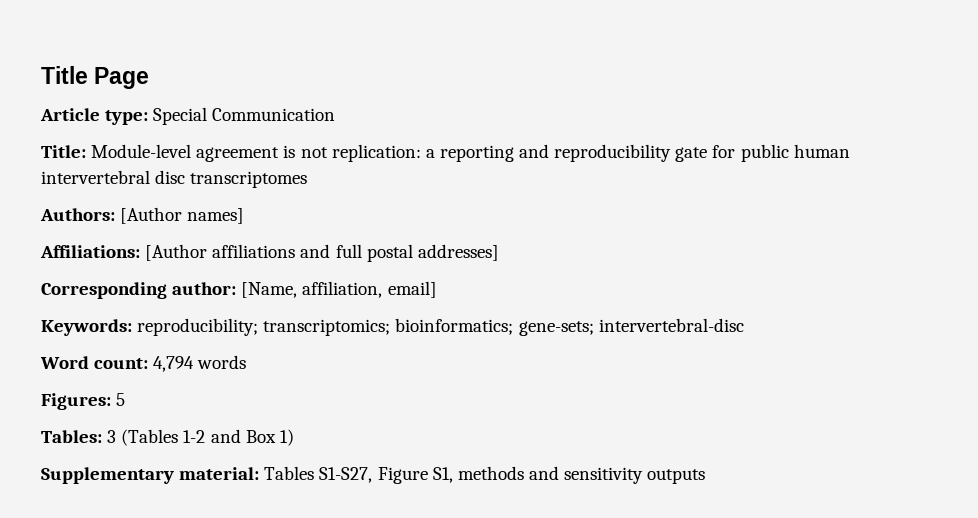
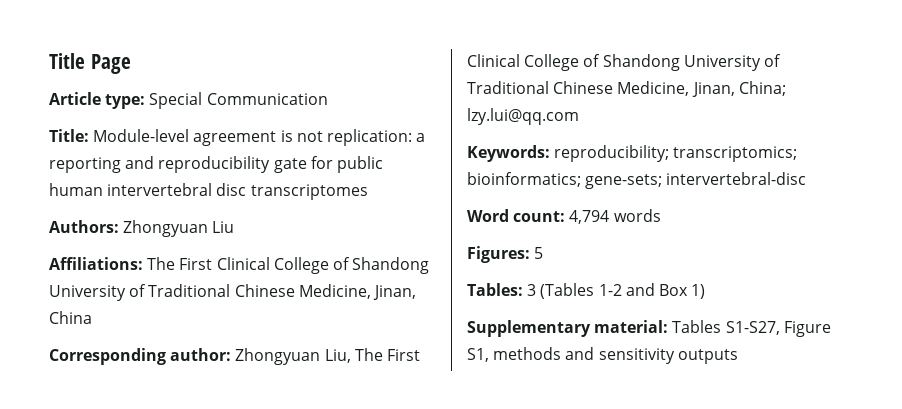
[120,207,245,224] [Author names] -> [123,220,235,237] Zhongyuan Liu
[145,244,499,262] [41,281,437,299] [Author affiliations and full postal addresses] // Corresponding author: [Name, affiliation, email] -> [147,257,430,274] [49,284,416,301] [49,311,92,324] [49,348,420,365] [467,54,781,71] [467,81,786,97] [467,108,579,125] The First Clinical College of Shandong University of Traditional Chinese Medicine, Jinan, China // Corresponding author: Zhongyuan Liu, The First Clinical College of Shandong University of Traditional Chinese Medicine, Jinan, China; lzy.lui@qq.com

